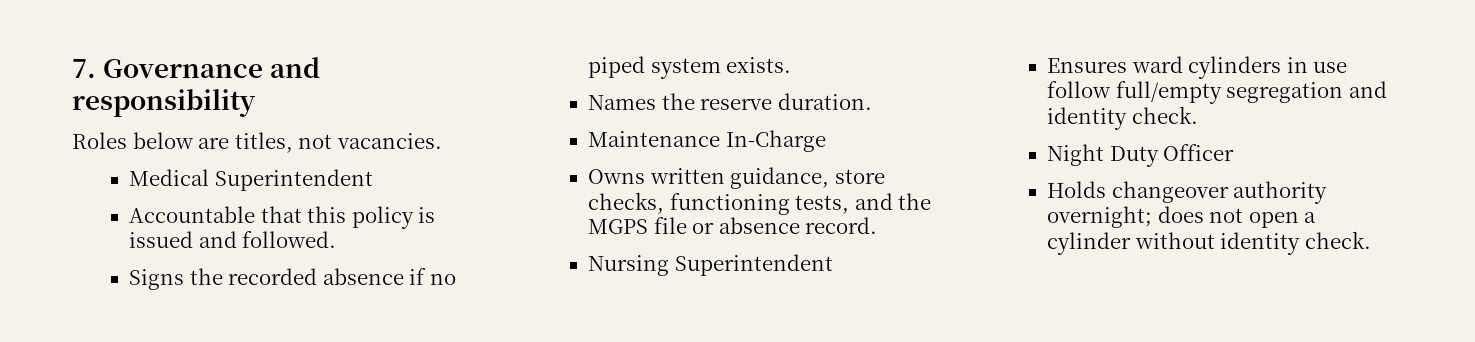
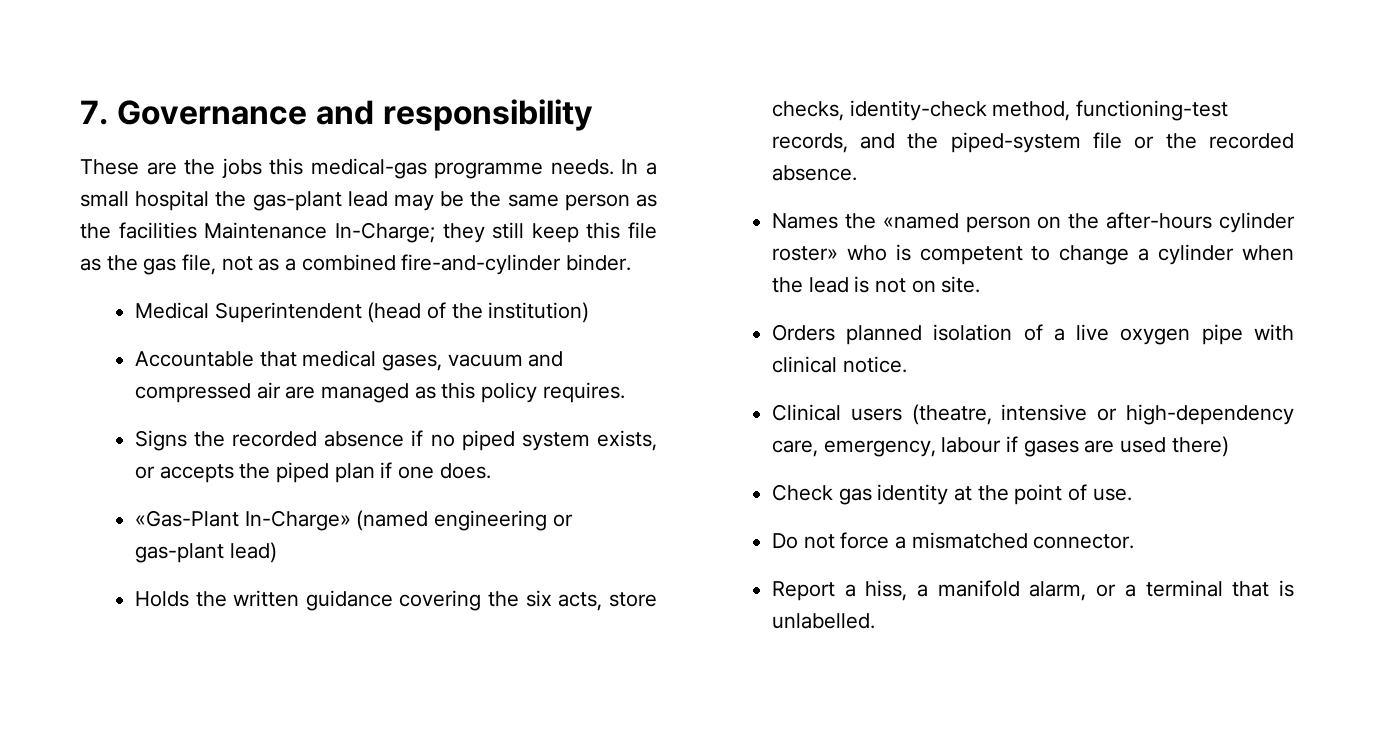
[72,132,442,153] [129,169,373,191] [129,206,436,229] [129,231,337,248] Roles below are titles, not vacancies. // Medical Superintendent // Accountable that this policy is issued and followed. -> [80,158,657,179] [80,190,657,211] [80,222,657,243] [80,254,632,275] [134,302,590,323] [134,350,564,371] [134,382,625,403] These are the jobs this medical-gas programme needs. In a small hospital the gas-plant lead may be the same person as the facilities Maintenance In-Charge; they still keep this file as the gas file, not as a combined fire-and-cylinder binder. // Medical Superintendent (head of the institution) // Accountable that medical gases, vacuum and compressed air are managed as this policy requires.
[726,57,792,73] [588,93,872,110] [588,130,826,152] [588,167,885,189] [588,192,932,215] [588,217,878,234] [588,254,833,276] [1047,56,1348,79] [1047,81,1387,104] [1047,106,1198,130] [1047,144,1235,167] [1047,181,1328,204] [1047,206,1317,228] [1047,231,1371,255] exists. // Names the reserve duration. // Maintenance In-Charge // Owns written guidance, store checks, functioning tests, and the MGPS file or absence record. // Nursing Superintendent // Ensures ward cylinders in use follow full/empty segregation and identity check. // Night Duty Officer // Holds changeover authority overnight; does not open a cylinder without identity check. -> [597,430,657,451] [134,462,491,483] [134,510,573,531] [134,542,277,563] [134,590,657,611] [771,100,1228,121] [771,132,1294,153] [771,165,857,181] [771,212,1295,233] [771,244,1294,265] [771,276,981,293] [771,324,1294,345] [771,356,907,373] [771,404,1294,425] [771,436,1229,457] [771,484,1132,505] [771,532,1135,549] [771,580,1294,601] [771,613,875,629] exists, or accepts the piped plan if one does. // «Gas-Plant In-Charge» (named engineering or gas-plant lead) // Holds the written guidance covering the six acts, store checks, identity-check method, functioning-test records, and the piped-system file or the recorded absence. // Names the «named person on the after-hours cylinder roster» who is competent to change a cylinder when the lead is not on site. // Orders planned isolation of a live oxygen pipe with clinical notice. // Clinical users (theatre, intensive or high-dependency care, emergency, labour if gases are used there) // Check gas identity at the point of use. // Do not force a mismatched connector. // Report a hiss, a manifold alarm, or a terminal that is unlabelled.

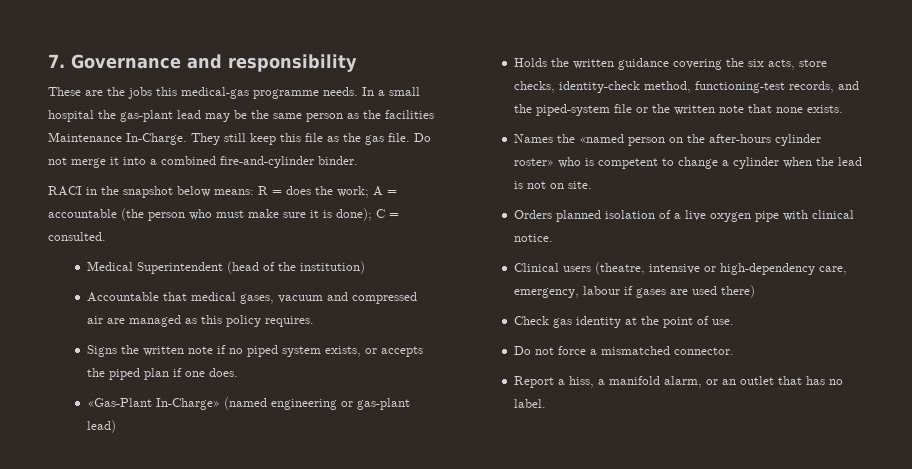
[334,222,485,243] In-Charge; they -> [126,133,220,145] In-Charge. They
[182,254,632,275] file, not as a combined fire-and-cylinder binder. -> [388,133,431,142] [48,156,358,168] [48,186,397,198] [48,208,399,221] [48,232,106,241] file. Do not merge it into a combined fire-and-cylinder binder. // RACI in the snapshot below means: R = does the work; A = accountable (the person who must make sure it is done); C = consulted.
[232,431,405,447] recorded absence -> [143,346,214,356] written note
[1209,133,1294,149] [771,165,857,181] recorded absence. -> [674,104,844,115] written note that none exists.
[1124,580,1294,597] [771,613,875,629] a terminal that is unlabelled. -> [722,376,844,385] [514,399,547,408] an outlet that has no label.

